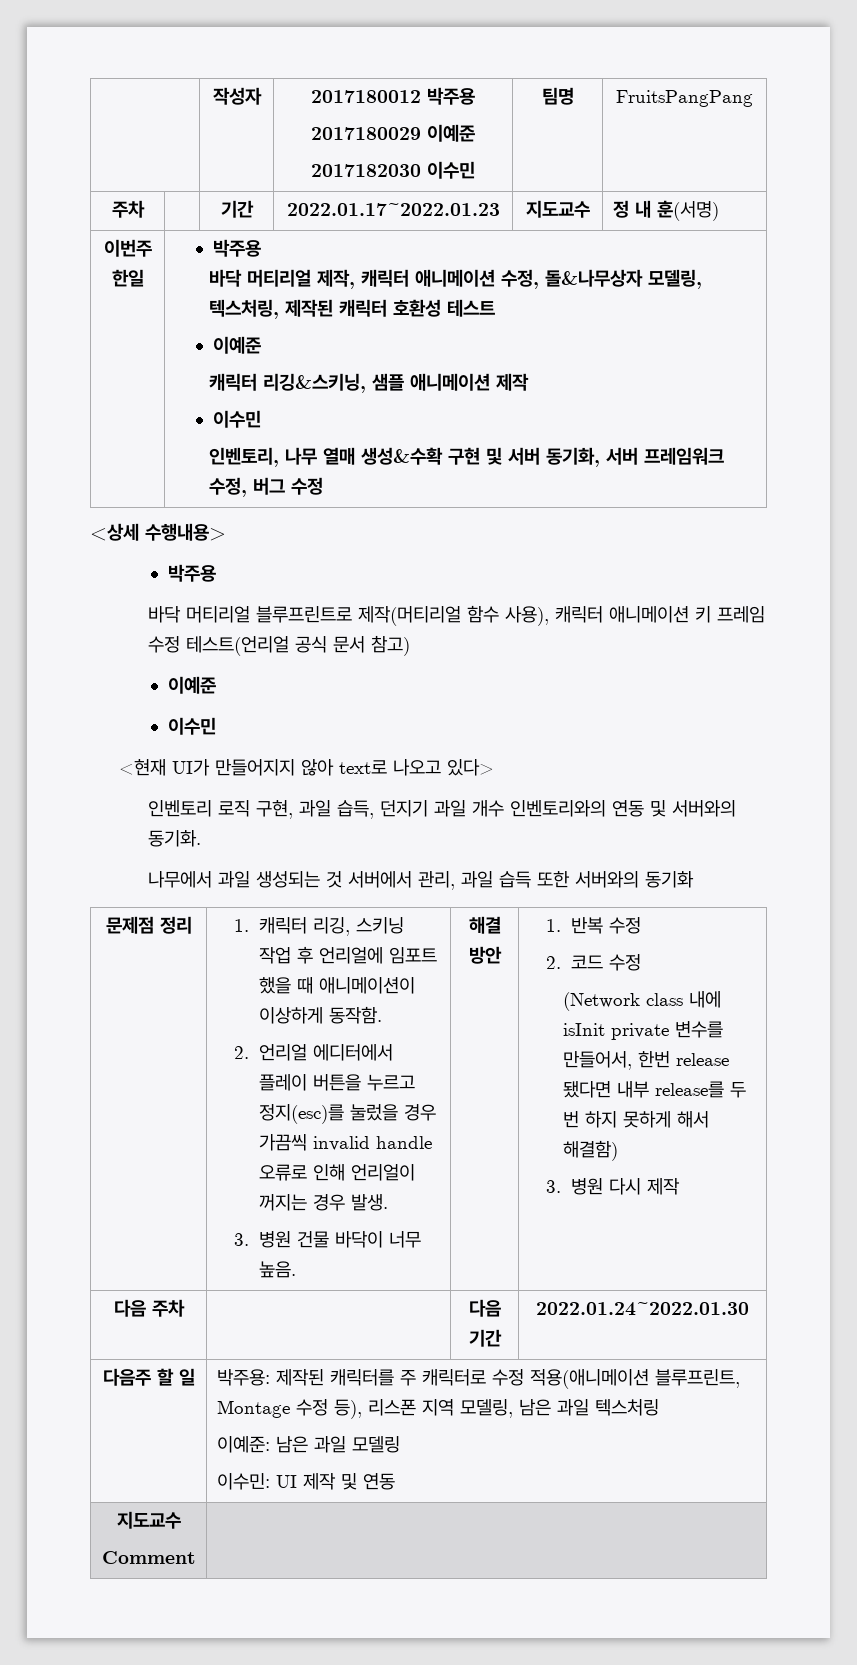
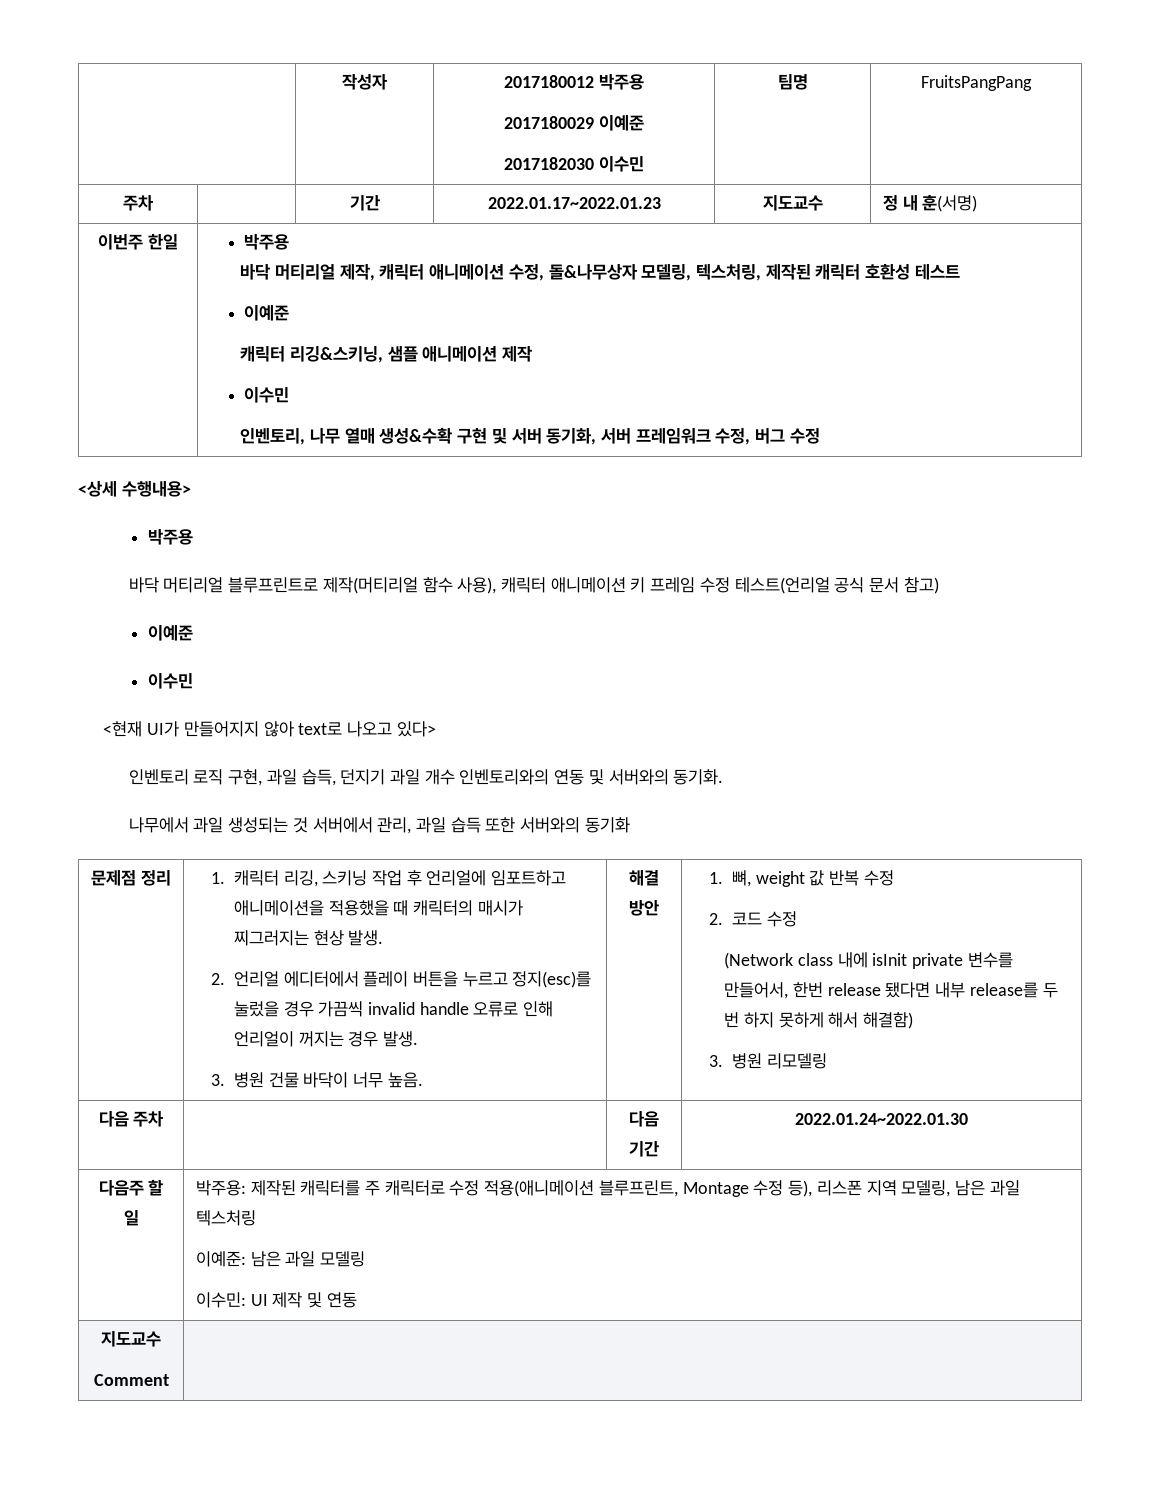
[388,947,437,964] [258,977,415,994] [258,1006,382,1024] 임포트 했을 때 애니메이션이 이상하게 동작함. -> [491,870,567,886] [233,900,523,916] [233,930,384,946] 임포트하고 애니메이션을 적용했을 때 캐릭터의 매시가 찌그러지는 현상 발생.
(562, 925) none -> [731,870,825,887] 뼈, weight 값
[608,1178,680,1195] 다시 제작 -> [766,1053,827,1069] 리모델링

